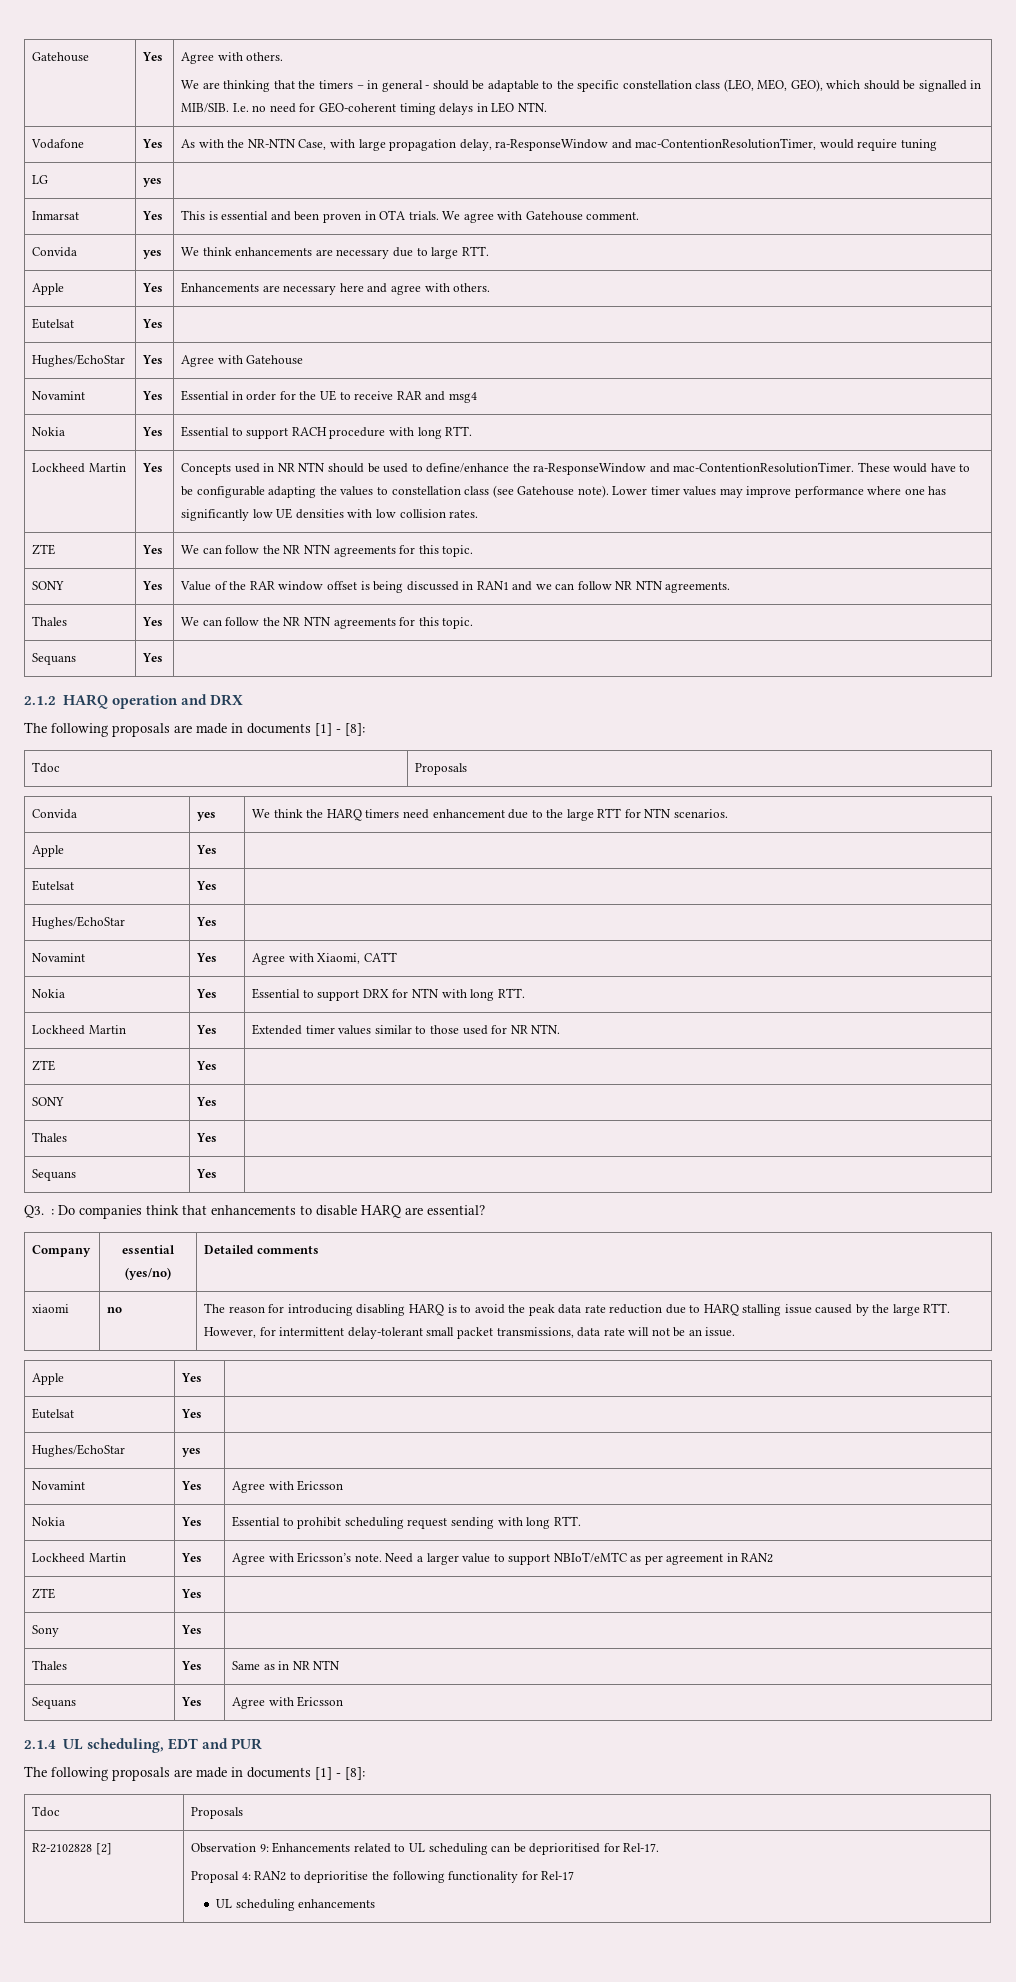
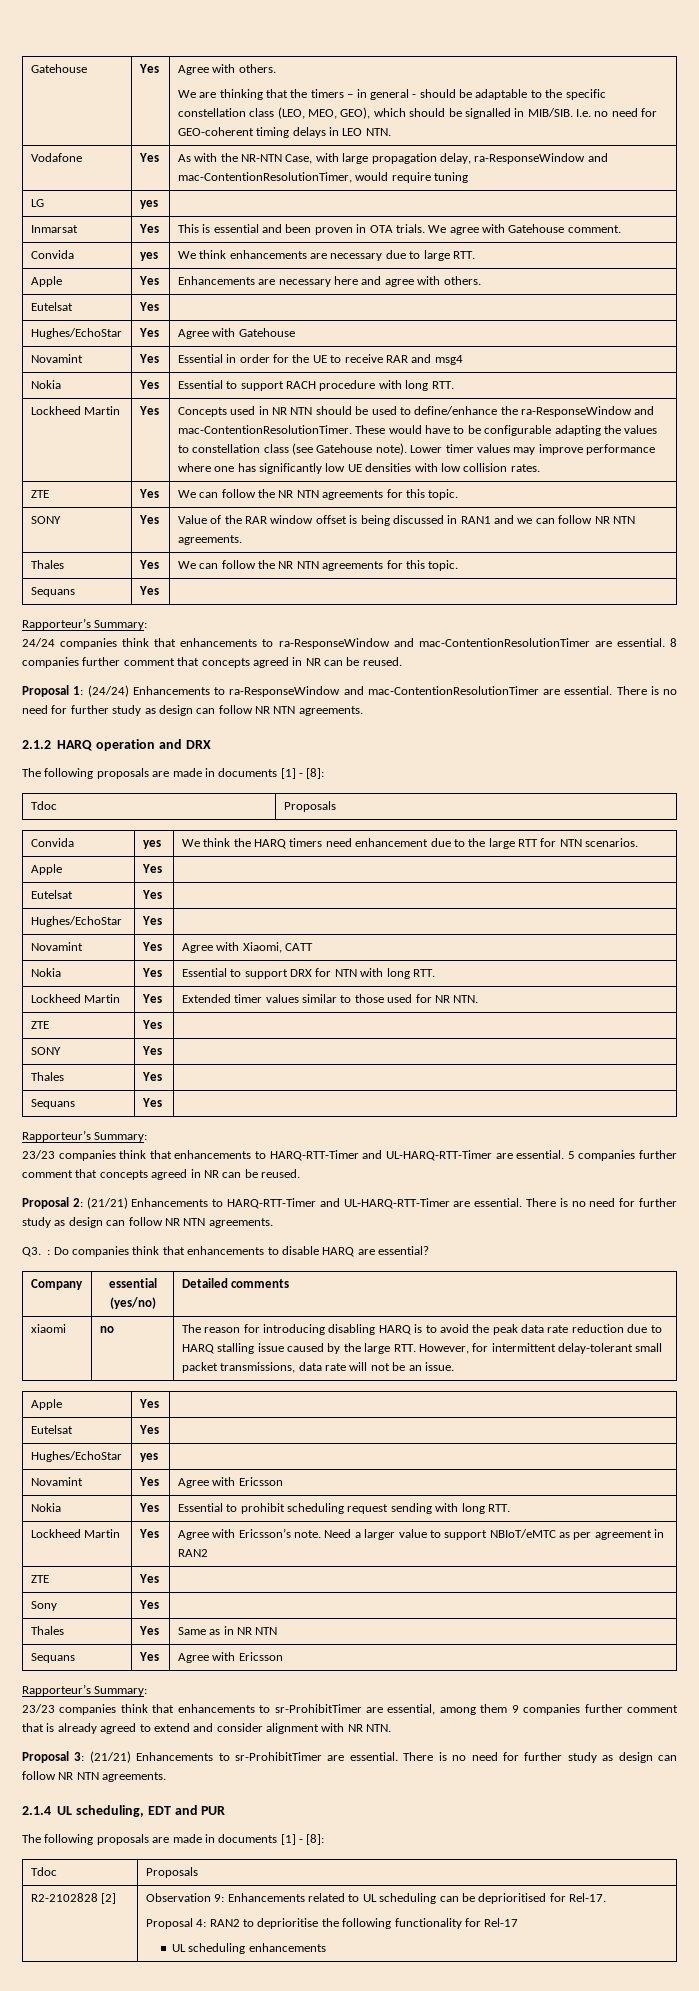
(164, 657) none -> [22,618,148,630] [22,638,678,649] [22,657,402,668] [22,685,677,697] [22,705,363,716] // Rapporteur’s Summary: // 24/24 companies think that enhancements to ra-ResponseWindow and mac-ContentionResolutionTimer are essential. 8 companies further comment that concepts agreed in NR can be reused. // Proposal 1: (24/24) Enhancements to ra-ResponseWindow and mac-ContentionResolutionTimer are essential. There is no need for further study as design can follow NR NTN agreements.
(218, 1173) none -> [22,1130,148,1142] [22,1150,678,1161] [22,1169,300,1180] [22,1197,677,1209] [22,1217,273,1228] // Rapporteur’s Summary: // 23/23 companies think that enhancements to HARQ-RTT-Timer and UL-HARQ-RTT-Timer are essential. 5 companies further comment that concepts agreed in NR can be reused. // Proposal 2: (21/21) Enhancements to HARQ-RTT-Timer and UL-HARQ-RTT-Timer are essential. There is no need for further study as design can follow NR NTN agreements.
(344, 1701) none -> [22,1684,148,1696] [22,1704,679,1715] [22,1723,392,1734] [22,1751,677,1763] [22,1771,167,1782] // Rapporteur’s Summary: // 23/23 companies think that enhancements to sr-ProhibitTimer are essential, among them 9 companies further comment that is already agreed to extend and consider alignment with NR NTN. // Proposal 3: (21/21) Enhancements to sr-ProhibitTimer are essential. There is no need for further study as design can follow NR NTN agreements.

